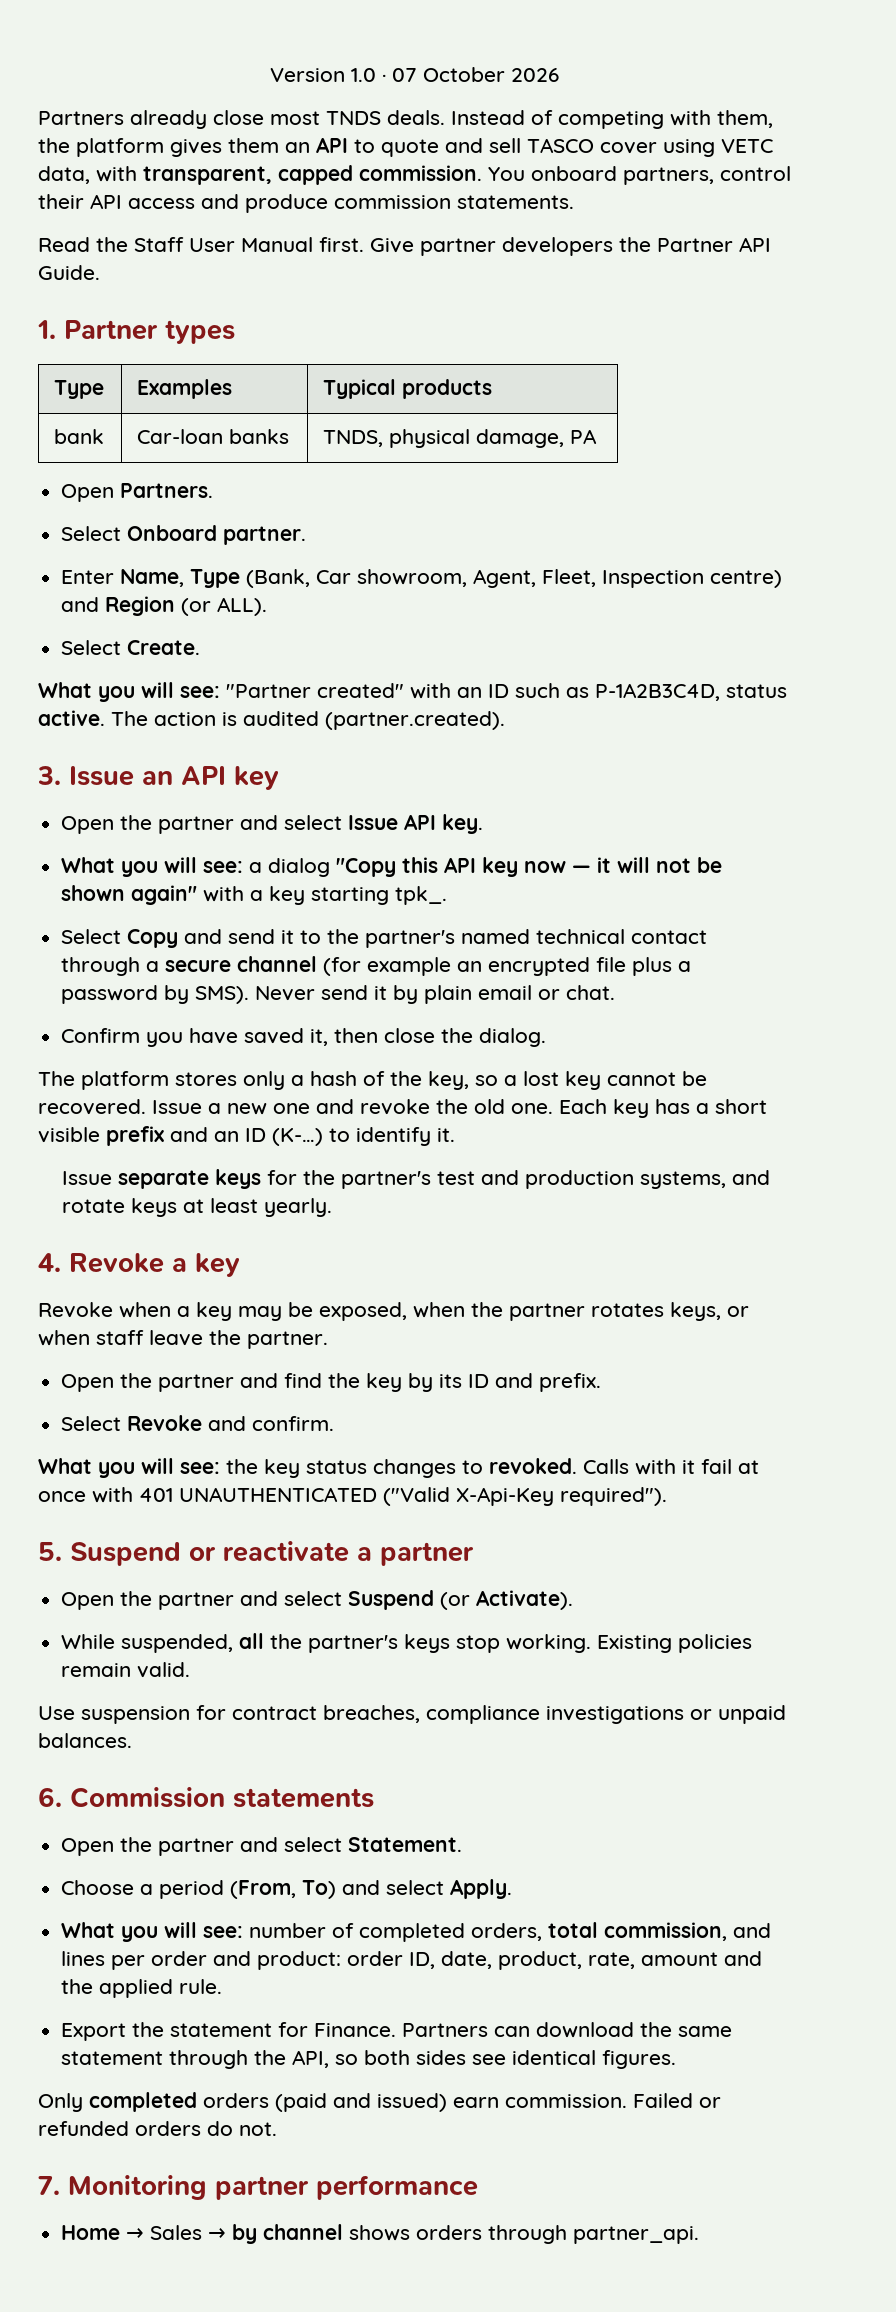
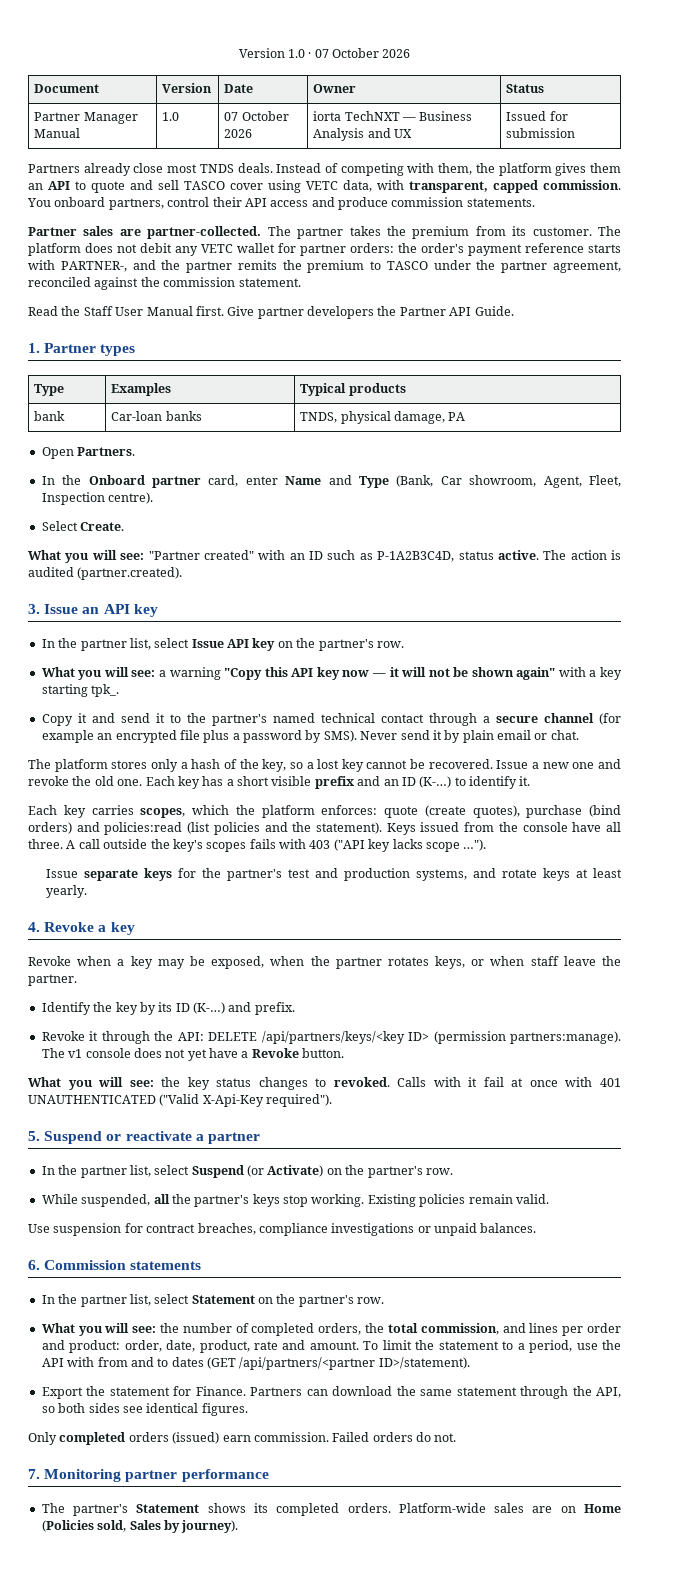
(559, 75) none -> [34,84,100,93] [162,83,213,93] [224,84,254,93] [313,84,357,93] [506,84,545,93] [34,112,138,124] [34,128,81,138] [162,112,180,121] [224,111,289,121] [224,129,253,138] [313,111,473,121] [313,128,412,141] [506,111,568,121] [506,128,576,138] // Document | Version | Date | Owner | Status // Partner Manager Manual | 1.0 | 07 October 2026 | iorta TechNXT — Business Analysis and UX | Issued for submission
(574, 202) none -> [28,226,622,239] [28,243,621,256] [28,260,621,273] [28,277,301,290] // Partner sales are partner-collected. The partner takes the premium from its customer. The platform does not debit any VETC wallet for partner orders: the order's payment reference starts with PARTNER-, and the partner remits the premium to TASCO under the partner agreement, reconciled against the commission statement.
[61,525,307,545] [61,569,185,587] Select Onboard partner. // Enter Name, -> [41,475,352,488] In the Onboard partner card, enter Name and
[710,570,783,588] [61,596,268,616] centre) and Region (or ALL). -> [108,492,154,504] centre).
[61,815,279,834] Open the partner and -> [41,638,151,651] In the partner list,
[442,814,484,834] key. -> [252,638,404,651] key on the partner's row.
[268,858,331,877] dialog -> [169,667,221,680] warning
[61,929,179,948] Select Copy -> [41,713,87,726] Copy it
[61,1028,547,1047] // Confirm you have saved it, then close the dialog. -> (579, 735) none
(455, 1135) none -> [28,805,621,818] [28,822,621,835] [28,839,487,852] // Each key carries scopes, which the platform enforces: quote (create quotes), purchase (bind orders) and policies:read (list policies and the statement). Keys issued from the console have all three. A call outside the key's scopes fails with 403 ("API key lacks scope …").
[61,1373,323,1392] Open the partner and find -> [41,1002,91,1015] Identify
(490, 1381) none -> [193,1002,225,1014] (K-…)
[61,1415,335,1431] Select Revoke and confirm. -> [41,1031,621,1044] [41,1048,345,1061] Revoke it through the API: DELETE /api/partners/keys/<key ID> (permission partners:manage). The v1 console does not yet have a Revoke button.
[61,1591,279,1610] Open the partner and -> [41,1165,151,1178] In the partner list,
[476,1590,574,1610] Activate). -> [267,1165,453,1178] Activate) on the partner's row.
[61,1837,463,1856] [61,1879,513,1899] [61,1922,244,1942] Open the partner and select Statement. // Choose a period (From, To) and select Apply. // What you will see: -> [41,1294,385,1307] [41,1323,180,1336] In the partner list, select Statement on the partner's row. // What you will see: the
(543, 1932) none -> [365,1323,385,1333] the
[347,1951,763,1970] [61,1979,223,1998] order ID, date, product, rate, amount and the applied rule. -> [124,1340,621,1353] [41,1357,470,1370] order, date, product, rate and amount. To limit the statement to a period, use the API with from and to dates (GET /api/partners/<partner ID>/statement).
[275,2093,447,2112] (paid and issued) -> [172,1432,220,1444] (issued)
[699,2097,721,2108] [38,2121,129,2136] or refunded -> (370, 1437) none
[61,2224,700,2244] Home → Sales → by channel shows orders through partner_api. -> [41,1503,621,1516] [41,1520,239,1533] The partner's Statement shows its completed orders. Platform-wide sales are on Home (Policies sold, Sales by journey).

